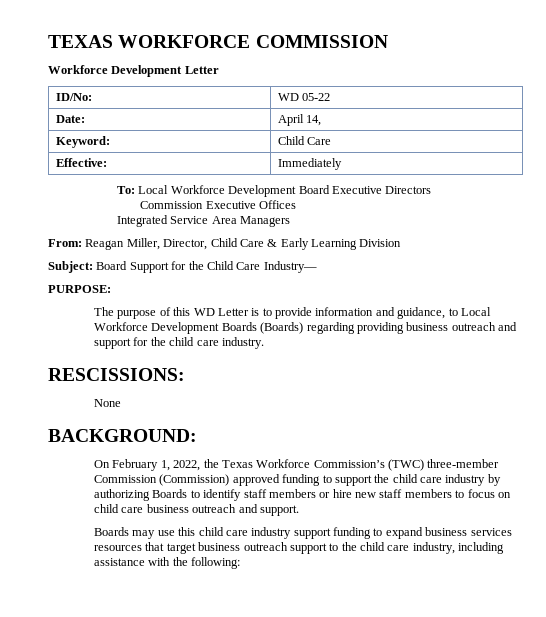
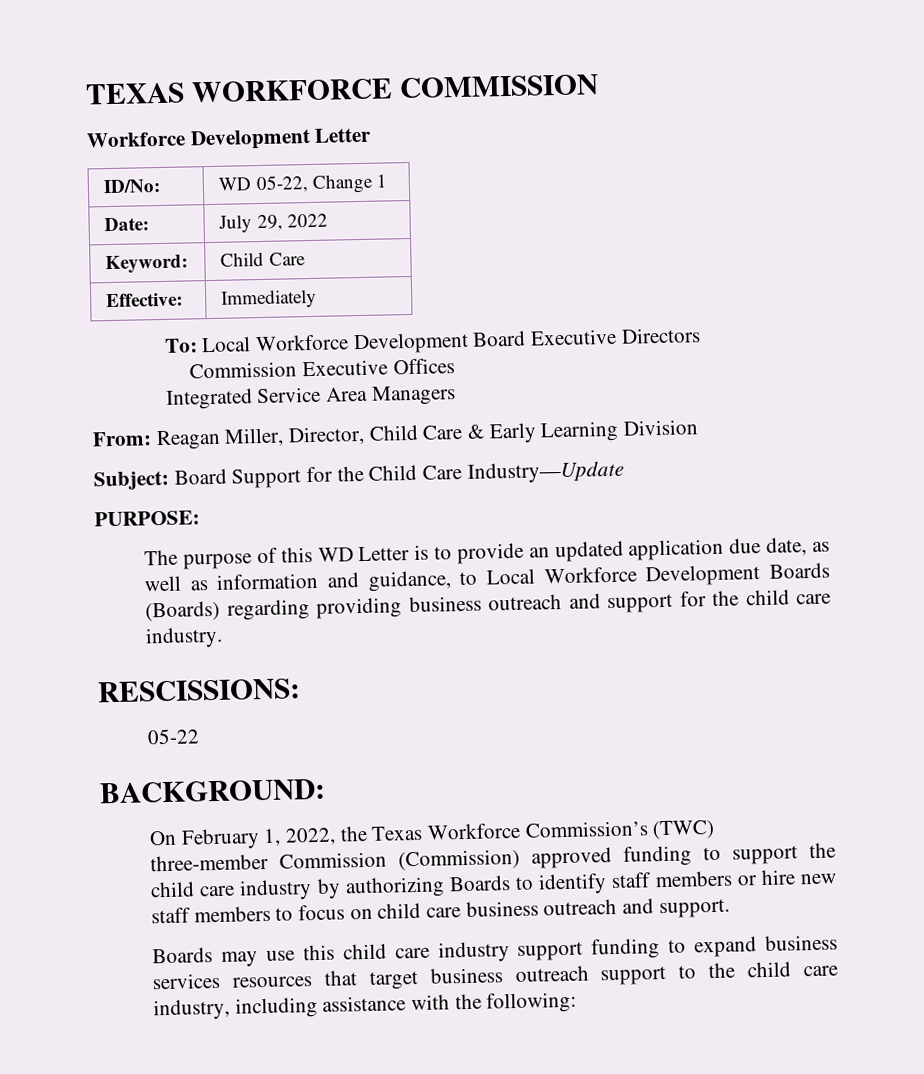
[302,93,331,101] [56,115,86,123] [278,114,322,126] 05-22 // Date: | April 14, -> [255,173,387,194] [104,217,150,232] [218,213,328,233] 05-22, Change 1 // Date: | July 29, 2022
[263,261,317,273] Industry— -> [466,460,624,484] Industry—Update
(313, 313) none -> [528,537,831,563] [144,575,209,592] an updated application due date, as well as
[94,399,122,407] // None -> [147,728,201,745] // 05-22

